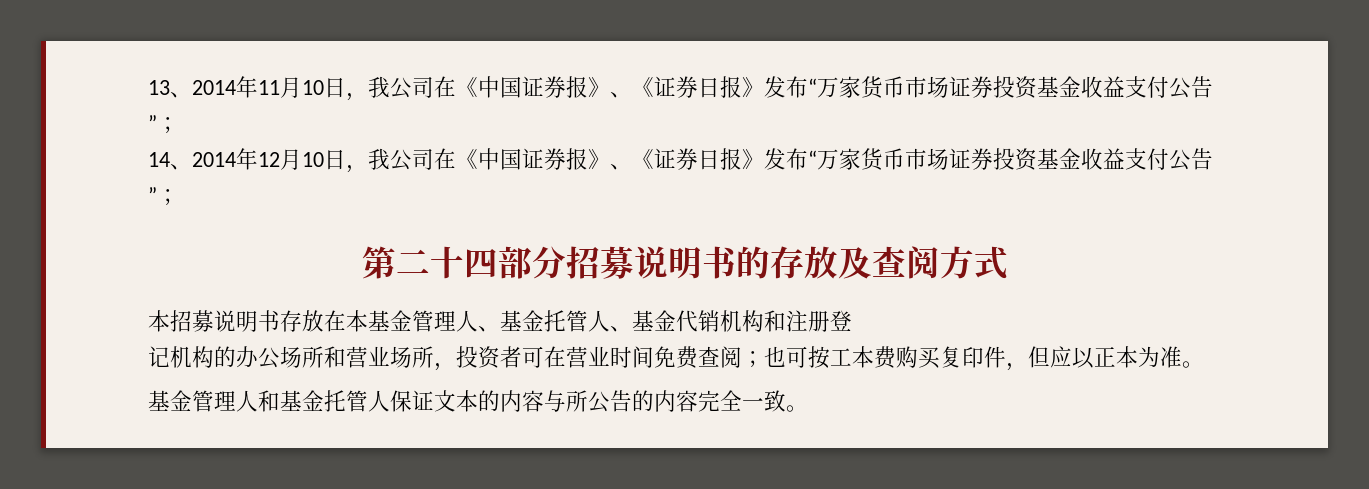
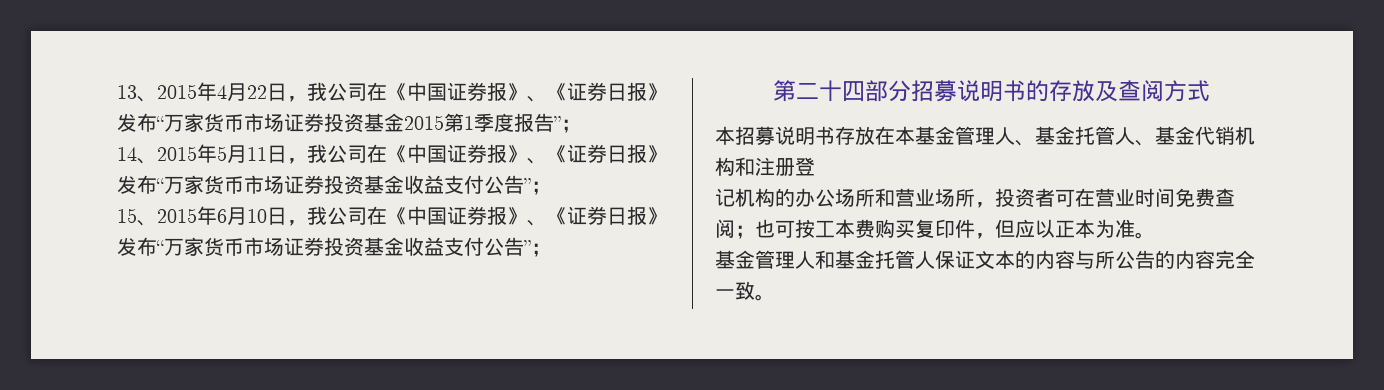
[192,76,324,98] 2014年11月10 -> [157,82,667,102] [117,113,581,133] [117,144,267,164] 2015年4月22日，我公司在《中国证券报》、《证券日报》发布“万家货币市场证券投资基金2015第1季度报告”； // 14、2015年5月11
[148,148,280,170] 14、2014年12 -> [117,206,227,226] 15、2015年6

